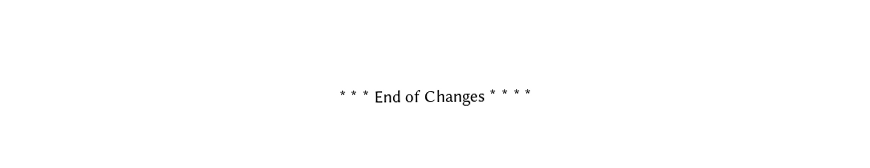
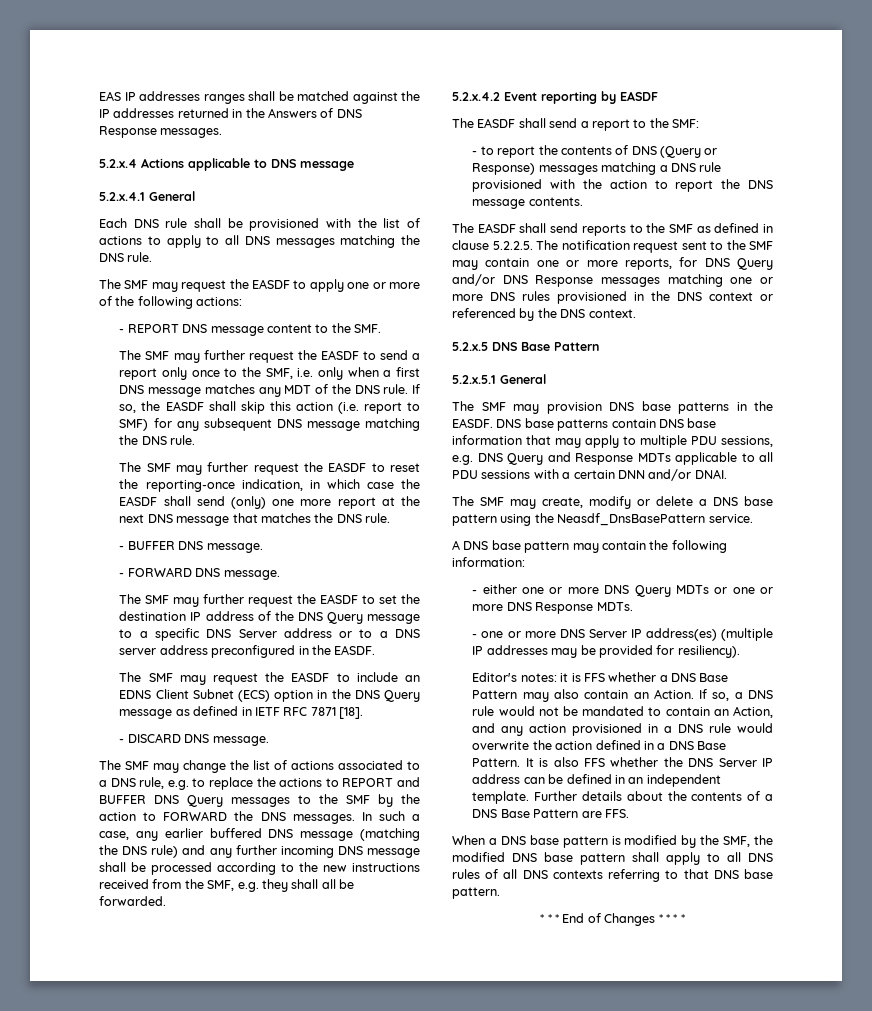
(338, 96) none -> [99,91,420,104] [99,108,362,118] [99,126,223,138] [99,158,354,171] [99,191,195,201] [99,218,420,231] [99,235,420,248] [99,252,153,262] [99,279,420,292] [99,296,243,309] [119,323,382,336] [119,350,421,363] [119,367,420,380] [119,384,420,397] [119,401,421,414] [119,418,420,431] [119,435,196,445] [119,462,421,475] [119,479,420,492] [119,496,421,509] [119,513,391,526] [119,541,263,553] [119,567,280,580] [119,594,420,607] [119,611,421,624] [119,628,421,641] [119,645,376,658] [119,672,421,685] [119,689,421,702] [119,706,364,719] [119,733,269,746] [99,760,420,773] [99,777,420,790] [99,794,420,807] [99,811,420,824] [99,828,420,841] [99,845,420,858] [99,862,420,875] [99,879,354,892] [99,896,166,906] [452,91,658,104] [452,118,699,131] [472,145,718,158] [472,162,722,175] [472,179,773,192] [472,197,583,209] [452,223,773,236] [452,240,773,253] [452,257,773,270] [452,274,773,287] [452,291,773,304] [452,308,636,321] [452,342,599,351] [452,374,546,384] [452,401,773,414] [452,418,717,431] [452,435,773,448] [452,452,773,465] [452,469,727,481] [452,496,773,509] [452,513,753,526] [452,540,727,553] [452,557,525,567] [472,584,773,597] [472,602,633,614] [472,628,773,641] [472,645,740,658] [472,672,729,682] [472,689,773,702] [472,706,773,718] [472,723,773,736] [472,740,727,750] [472,757,773,767] [472,774,721,787] [472,791,773,804] [472,809,629,818] [452,835,773,848] [452,852,773,865] [452,869,773,882] [452,887,500,899] EAS IP addresses ranges shall be matched against the IP addresses returned in the Answers of DNS Response messages. // 5.2.x.4 Actions applicable to DNS message // 5.2.x.4.1 General // Each DNS rule shall be provisioned with the list of actions to apply to all DNS messages matching the DNS rule. // The SMF may request the EASDF to apply one or more of the following actions: // - REPORT DNS message content to the SMF. // The SMF may further request the EASDF to send a report only once to the SMF, i.e. only when a first DNS message matches any MDT of the DNS rule. If so, the EASDF shall skip this action (i.e. report to SMF) for any subsequent DNS message matching the DNS rule. // The SMF may further request the EASDF to reset the reporting-once indication, in which case the EASDF shall send (only) one more report at the next DNS message that matches the DNS rule. // - BUFFER DNS message. // - FORWARD DNS message. // The SMF may further request the EASDF to set the destination IP address of the DNS Query message to a specific DNS Server address or to a DNS server address preconfigured in the EASDF. // The SMF may request the EASDF to include an EDNS Client Subnet (ECS) option in the DNS Query message as defined in IETF RFC 7871 [18]. // - DISCARD DNS message. // The SMF may change the list of actions associated to a DNS rule, e.g. to replace the actions to REPORT and BUFFER DNS Query messages to the SMF by the action to FORWARD the DNS messages. In such a case, any earlier buffered DNS message (matching the DNS rule) and any further incoming DNS message shall be processed according to the new instructions received from the SMF, e.g. they shall all be forwarded. // 5.2.x.4.2 Event reporting by EASDF // The EASDF shall send a report to the SMF: // - to report the contents of DNS (Query or Response) messages matching a DNS rule provisioned with the action to report the DNS message contents. // The EASDF shall send reports to the SMF as defined in clause 5.2.2.5. The notification request sent to the SMF may contain one or more reports, for DNS Query and/or DNS Response messages matching one or more DNS rules provisioned in the DNS context or referenced by the DNS context. // 5.2.x.5 DNS Base Pattern // 5.2.x.5.1 General // The SMF may provision DNS base patterns in the EASDF. DNS base patterns contain DNS base information that may apply to multiple PDU sessions, e.g. DNS Query and Response MDTs applicable to all PDU sessions with a certain DNN and/or DNAI. // The SMF may create, modify or delete a DNS base pattern using the Neasdf_DnsBasePattern service. // A DNS base pattern may contain the following information: // - either one or more DNS Query MDTs or one or more DNS Response MDTs. // - one or more DNS Server IP address(es) (multiple IP addresses may be provided for resiliency). // Editor's notes: it is FFS whether a DNS Base Pattern may also contain an Action. If so, a DNS rule would not be mandated to contain an Action, and any action provisioned in a DNS rule would overwrite the action defined in a DNS Base Pattern. It is also FFS whether the DNS Server IP address can be defined in an independent template. Further details about the contents of a DNS Base Pattern are FFS. // When a DNS base pattern is modified by the SMF, the modified DNS base pattern shall apply to all DNS rules of all DNS contexts referring to that DNS base pattern. //

